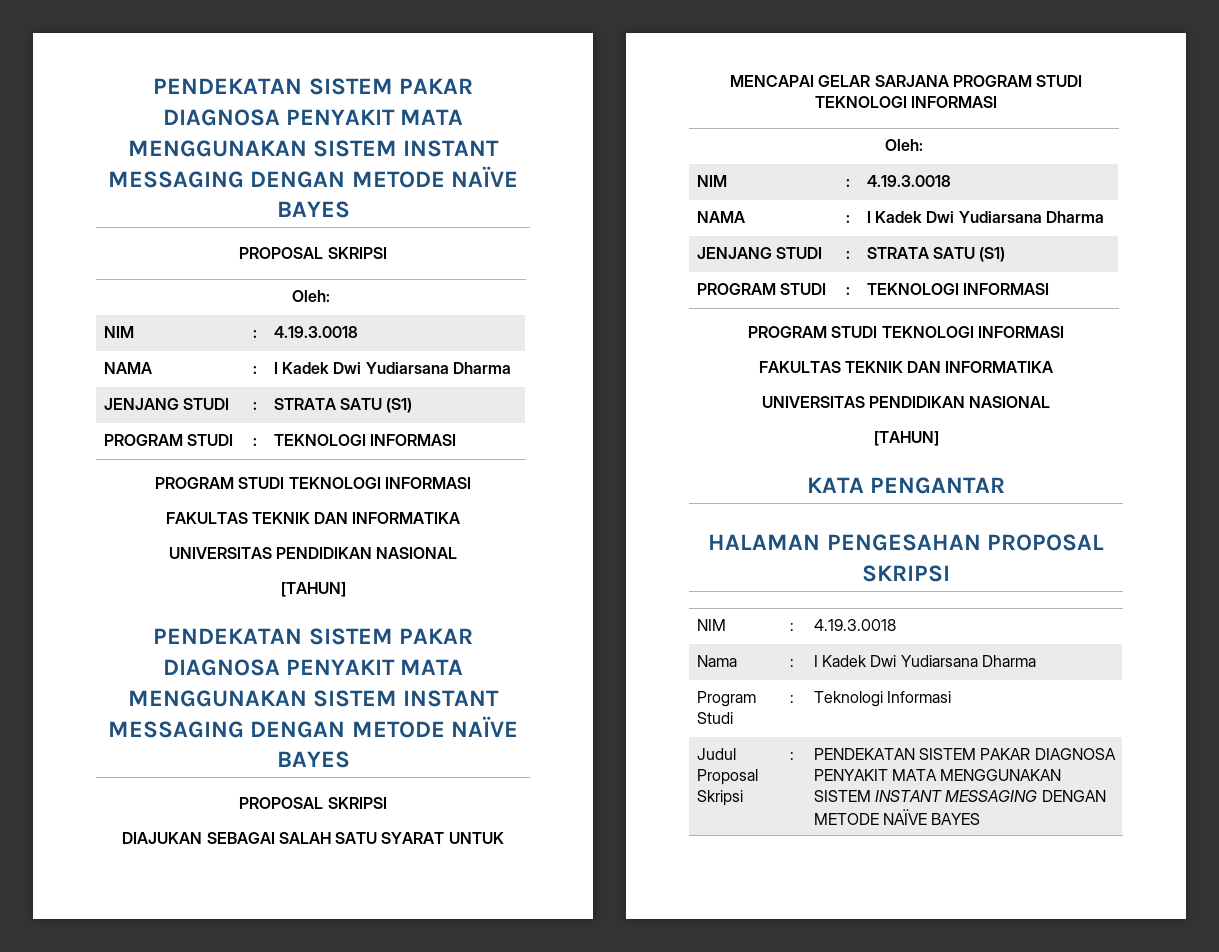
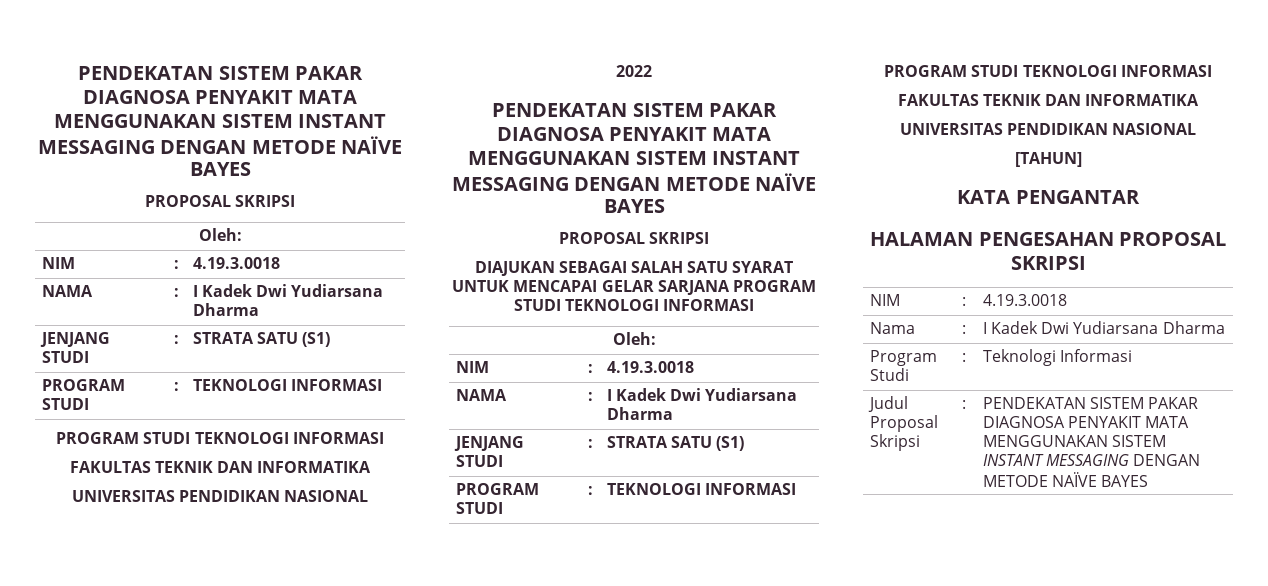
[280,582,346,597] [TAHUN] -> [616,65,652,77] 2022

